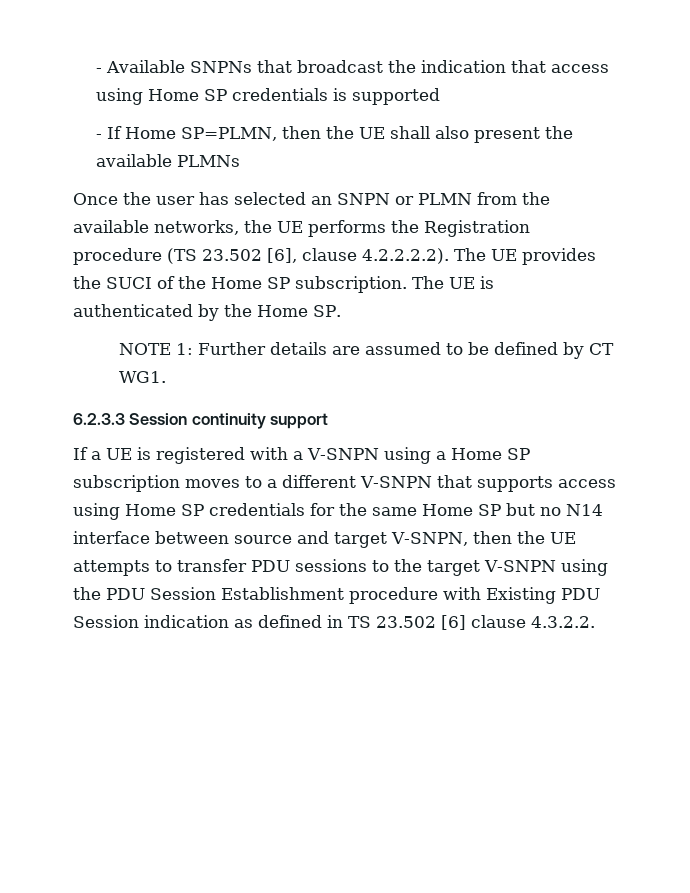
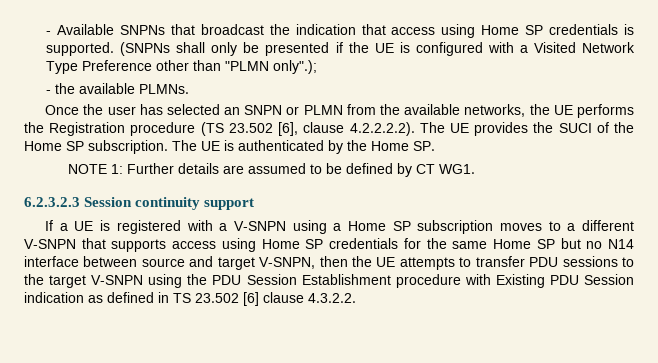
[351,88,440,105] [95,126,573,143] [95,154,240,167] supported // - If Home SP=PLMN, then the UE shall also present the available PLMNs -> [46,42,635,56] [46,60,318,74] [46,83,190,94] supported. (SNPNs shall only be presented if the UE is configured with a Visited Network Type Preference other than "PLMN only".); // - the available PLMNs.
[73,413,125,425] 6.2.3.3 -> [24,197,80,207] 6.2.3.2.3

